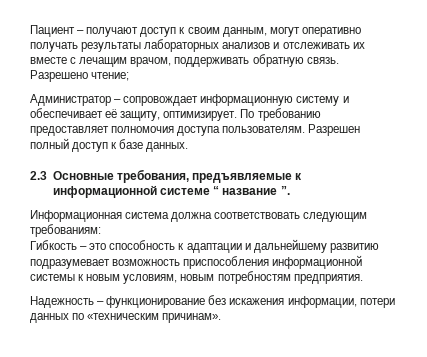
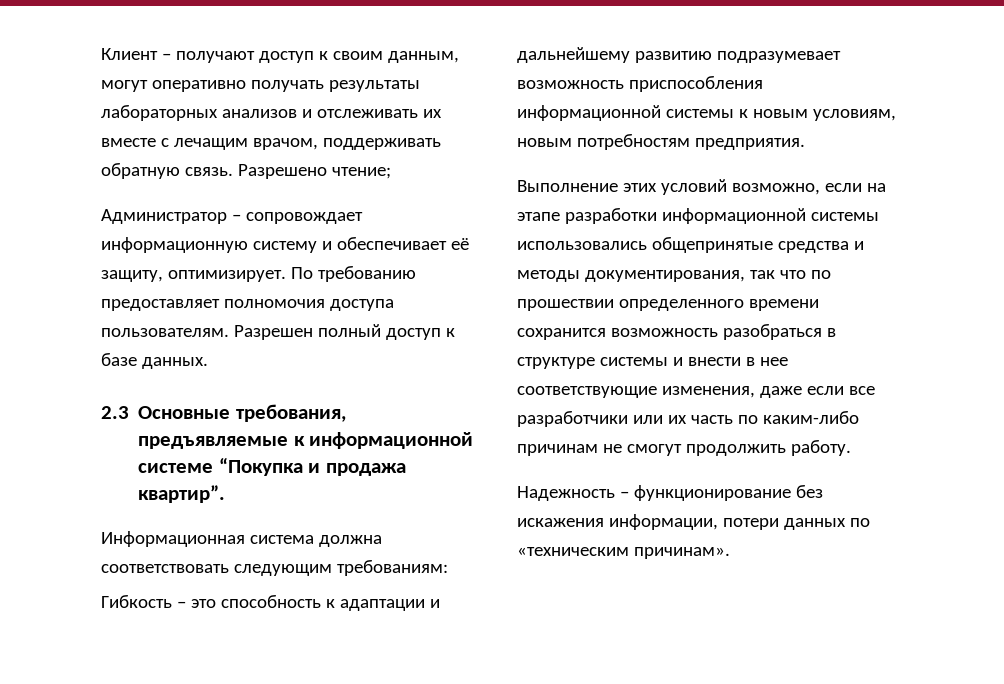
[30,25,75,37] Пациент -> [101,48,158,60] Клиент
[213,186,290,195] “ название ”. -> [218,458,406,476] [138,485,226,503] “Покупка и продажа квартир”.
(363, 279) none -> [517,179,886,195] [517,208,879,224] [517,237,864,253] [517,270,831,282] [517,299,819,311] [517,324,836,340] [517,357,788,369] [517,386,875,398] [517,411,859,427] [517,440,851,456] // Выполнение этих условий возможно, если на этапе разработки информационной системы использовались общепринятые средства и методы документирования, так что по прошествии определенного времени сохранится возможность разобраться в структуре системы и внести в нее соответствующие изменения, даже если все разработчики или их часть по каким-либо причинам не смогут продолжить работу.

